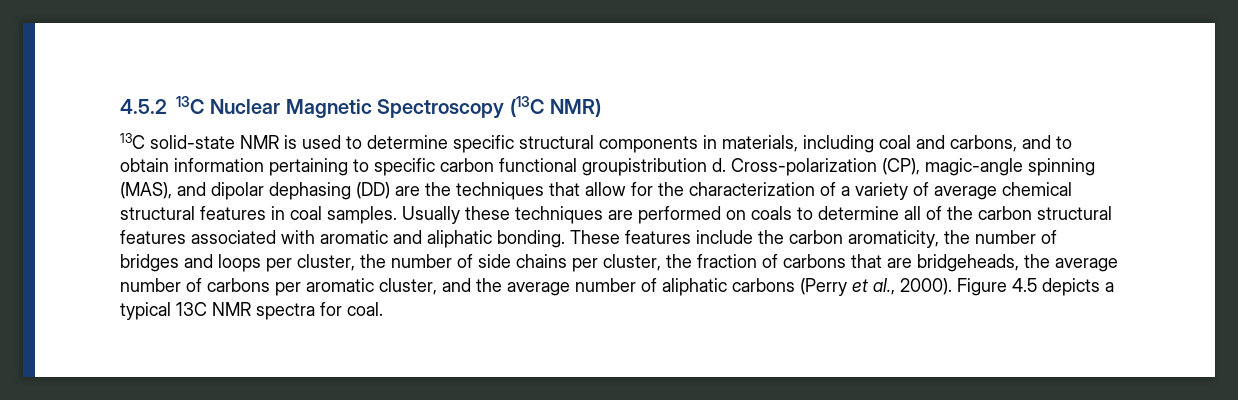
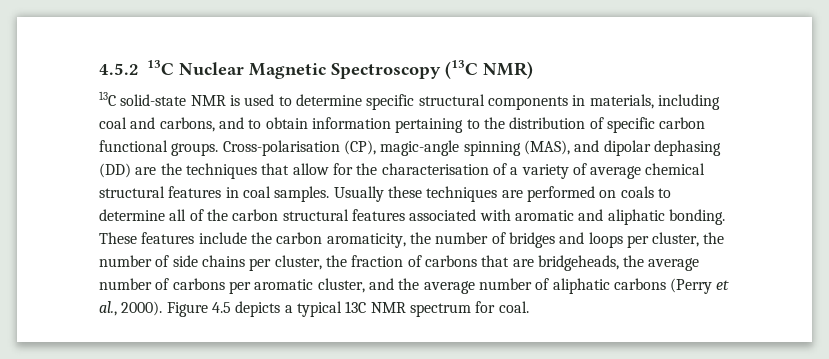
[374,158,877,176] specific carbon functional groupistribution d. Cross-polarization -> [483,117,706,133] [99,140,340,156] the distribution of specific carbon functional groups. Cross-polarisation
[689,182,815,196] characterization -> [381,163,489,175] characterisation
[256,303,315,320] spectra -> [409,303,471,317] spectrum

